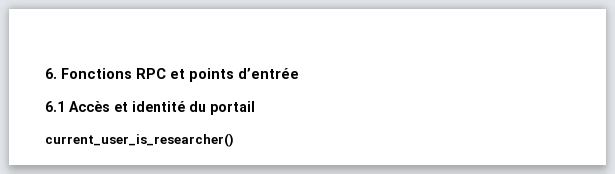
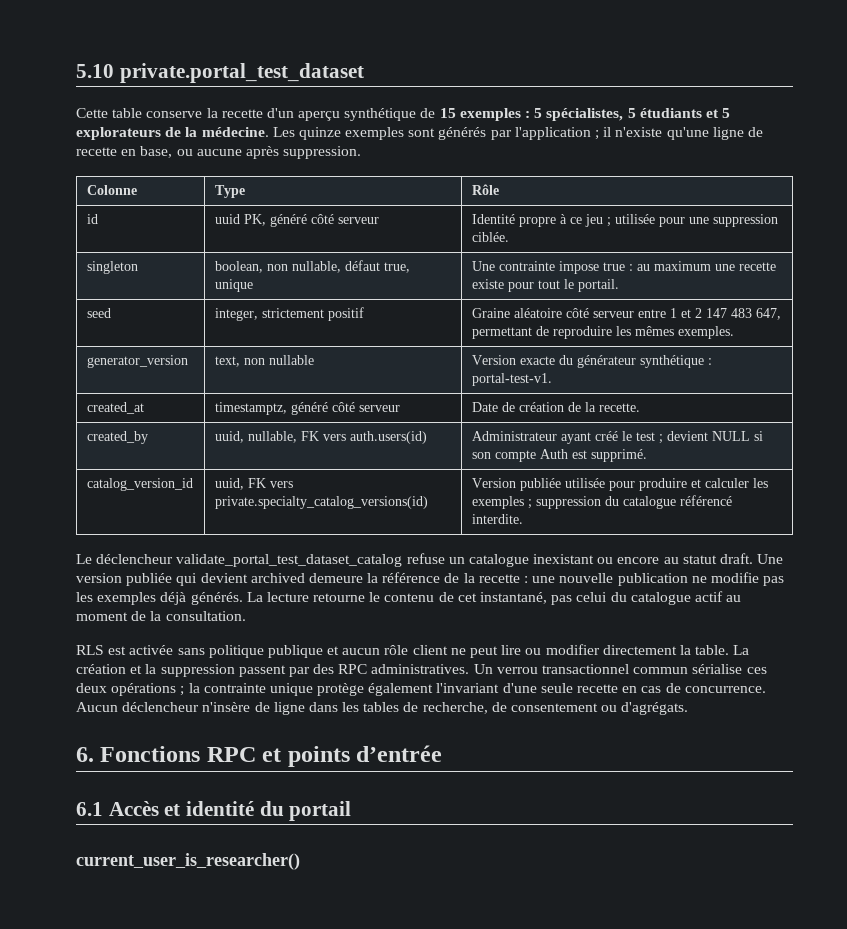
(45, 73) none -> [76,63,364,83] [76,108,731,121] [76,127,763,140] [76,146,362,159] [86,185,137,195] [214,185,245,198] [471,184,499,195] [86,214,98,224] [214,214,379,227] [471,214,778,227] [471,232,509,242] [86,261,138,274] [214,260,410,273] [214,279,253,292] [471,261,776,274] [471,279,619,292] [86,308,111,318] [214,307,364,321] [471,308,781,320] [471,326,734,339] [86,355,188,368] [214,355,314,367] [471,355,712,368] [471,373,552,386] [86,402,144,414] [214,402,400,415] [471,402,640,412] [86,431,148,444] [214,431,427,444] [471,431,763,444] [471,449,647,462] [86,478,193,491] [214,478,293,490] [214,496,428,509] [471,478,768,491] [471,495,732,509] [471,514,523,524] [76,553,784,567] [76,572,785,586] [76,591,742,605] [76,611,246,621] [76,644,750,658] [76,664,767,677] [76,683,766,696] [76,702,689,715] 5.10 private.portal_test_dataset // Cette table conserve la recette d'un aperçu synthétique de 15 exemples : 5 spécialistes, 5 étudiants et 5 explorateurs de la médecine. Les quinze exemples sont générés par l'application ; il n'existe qu'une ligne de recette en base, ou aucune après suppression. // Colonne | Type | Rôle // id | uuid PK, généré côté serveur | Identité propre à ce jeu ; utilisée pour une suppression ciblée. // singleton | boolean, non nullable, défaut true, unique | Une contrainte impose true : au maximum une recette existe pour tout le portail. // seed | integer, strictement positif | Graine aléatoire côté serveur entre 1 et 2 147 483 647, permettant de reproduire les mêmes exemples. // generator_version | text, non nullable | Version exacte du générateur synthétique : portal-test-v1. // created_at | timestamptz, généré côté serveur | Date de création de la recette. // created_by | uuid, nullable, FK vers auth.users(id) | Administrateur ayant créé le test ; devient NULL si son compte Auth est supprimé. // catalog_version_id | uuid, FK vers private.specialty_catalog_versions(id) | Version publiée utilisée pour produire et calculer les exemples ; suppression du catalogue référencé interdite. // Le déclencheur validate_portal_test_dataset_catalog refuse un catalogue inexistant ou encore au statut draft. Une version publiée qui devient archived demeure la référence de la recette : une nouvelle publication ne modifie pas les exemples déjà générés. La lecture retourne le contenu de cet instantané, pas celui du catalogue actif au moment de la consultation. // RLS est activée sans politique publique et aucun rôle client ne peut lire ou modifier directement la table. La création et la suppression passent par des RPC administratives. Un verrou transactionnel commun sérialise ces deux opérations ; la contrainte unique protège également l'invariant d'une seule recette en cas de concurrence. Aucun déclencheur n'insère de ligne dans les tables de recherche, de consentement ou d'agrégats. //

